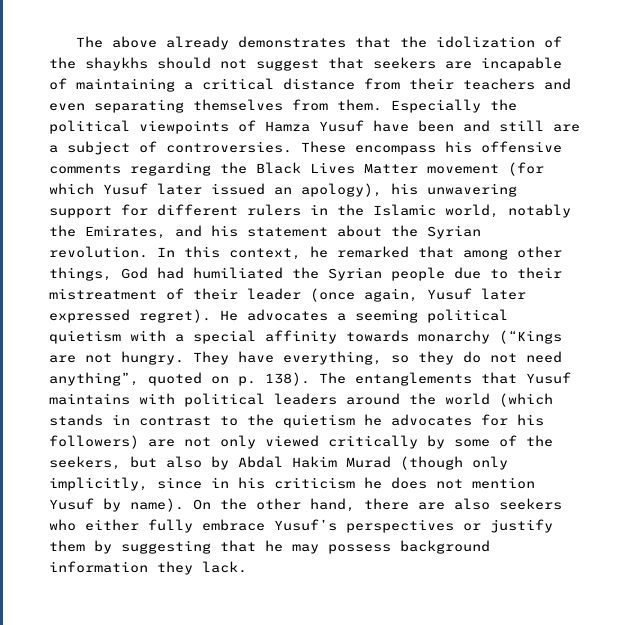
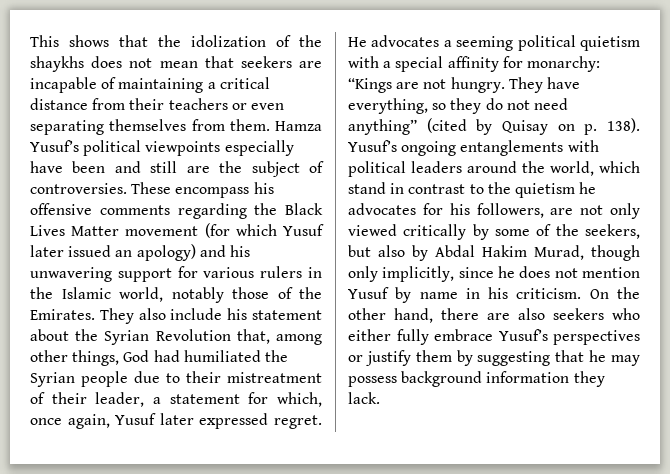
[75,36,346,50] The above already demonstrates -> [30,35,109,47] This shows
[157,57,319,71] should not suggest -> [91,56,198,68] does not mean
[544,78,571,90] and -> [231,103,247,110] or
[391,99,517,113] [49,120,364,134] Especially the political viewpoints of Hamza Yusuf -> [275,121,322,131] [30,140,294,156] Hamza Yusuf’s political viewpoints especially
[49,145,58,153] a -> [219,161,243,173] the
[301,183,382,197] apology), -> [136,244,226,261] apology) and
[157,204,238,216] different -> [203,267,255,278] various
[49,225,202,239] the Emirates, and -> [232,287,322,299] [30,308,223,324] those of the Emirates. They also include
[49,246,454,260] revolution. In this context, he remarked that -> [155,329,270,344] Revolution that,
[247,288,355,302] leader (once -> [95,392,322,407] [30,418,62,425] leader, a statement for which, once
[139,309,211,323] regret). -> [274,415,322,429] regret.
[346,330,562,344] towards monarchy (“Kings -> [502,56,600,72] [348,78,392,93] for monarchy: “Kings
[49,372,571,386] [49,393,130,405] anything”, quoted on p. 138). The entanglements that Yusuf maintains -> [348,118,640,135] [348,140,564,156] anything” (cited by Quisay on p. 138). Yusuf’s ongoing entanglements
[445,393,553,407] [49,414,103,426] world (which stands -> [550,161,640,176] [348,182,386,194] world, which stand
[49,435,139,449] followers) -> [476,203,544,218] followers,
[346,456,463,470] Murad (though -> [534,245,640,261] Murad, though
[211,477,355,489] in his criticism -> (494, 272) none
[130,498,184,512] name). -> [419,287,582,299] name in his criticism.

